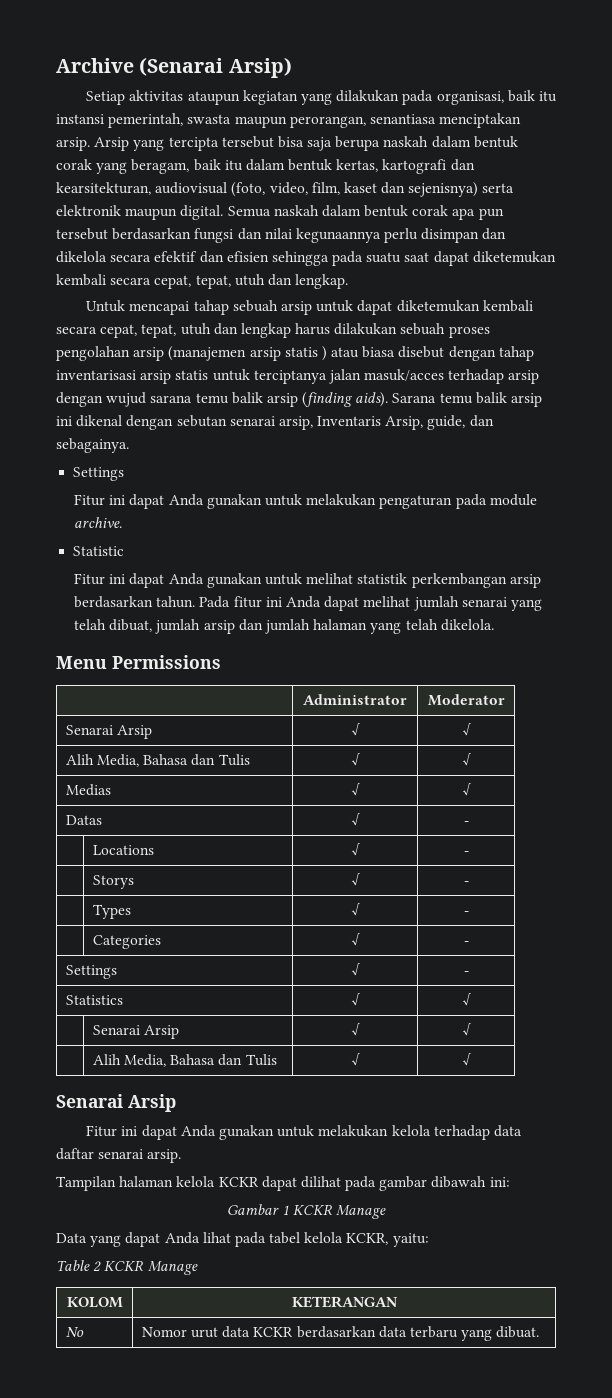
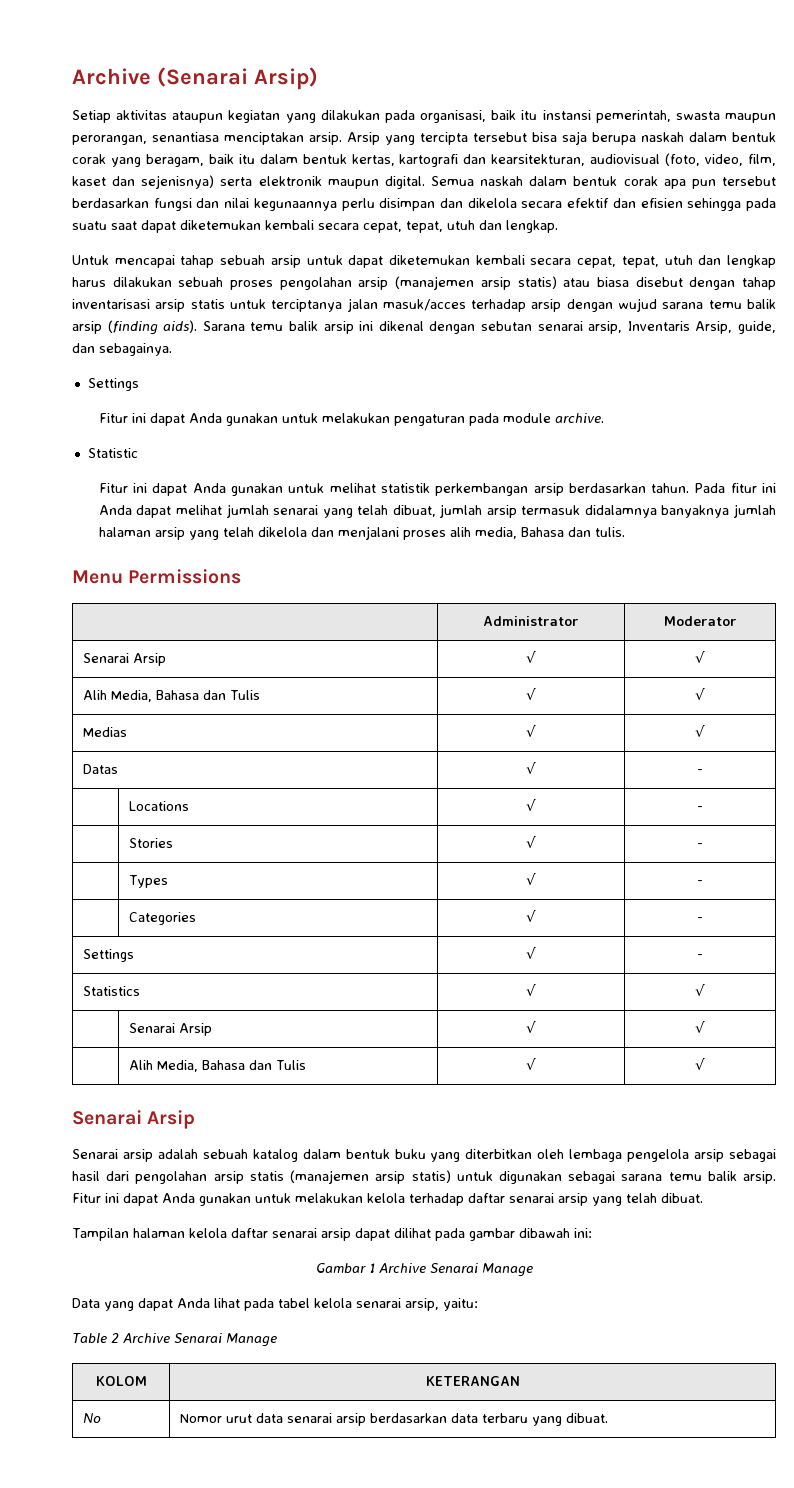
[284,346,327,361] statis ) -> [517,276,557,289] statis)
[238,619,263,631] dan -> [521,505,730,518] termasuk didalamnya banyaknya
[370,619,494,634] yang telah dikelola. -> [154,526,625,540] arsip yang telah dikelola dan menjalani proses alih media, Bahasa dan tulis.
[92,875,134,889] Storys -> [129,838,174,848] Stories
(176, 1103) none -> [72,1149,777,1162] [72,1170,776,1184] Senarai arsip adalah sebuah katalog dalam bentuk buku yang diterbitkan oleh lembaga pengelola arsip sebagai hasil dari pengolahan arsip statis (manajemen arsip statis) untuk digunakan sebagai sarana temu balik arsip.
[493,1125,522,1137] [56,1148,182,1163] data daftar senarai arsip. -> [468,1193,703,1206] daftar senarai arsip yang telah dibuat.
[218,1177,259,1187] KCKR -> [230,1228,351,1241] daftar senarai arsip
[293,1204,333,1215] KCKR -> [378,1263,478,1273] Archive Senarai
[346,1233,389,1245] KCKR, -> [356,1298,439,1311] senarai arsip,
[104,1260,144,1271] KCKR -> [122,1333,222,1343] Archive Senarai
[253,1327,294,1337] KCKR -> [287,1413,367,1426] senarai arsip

